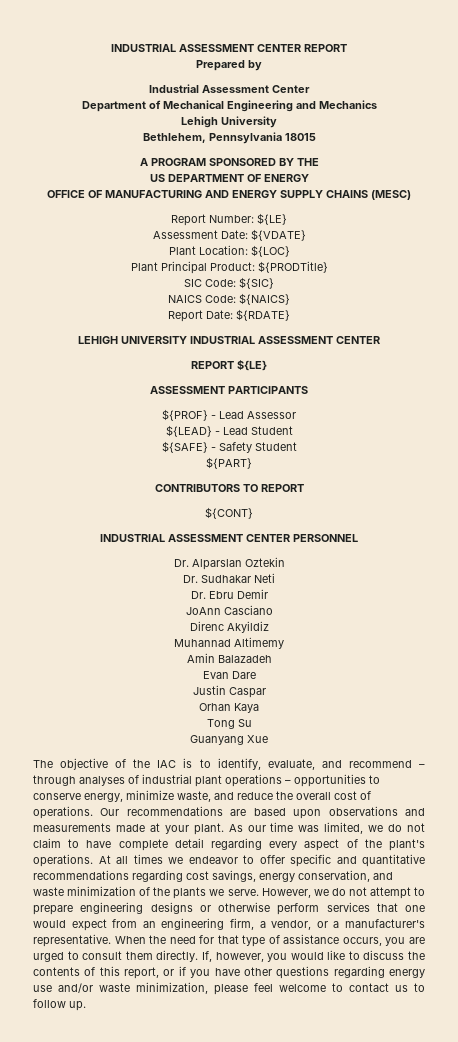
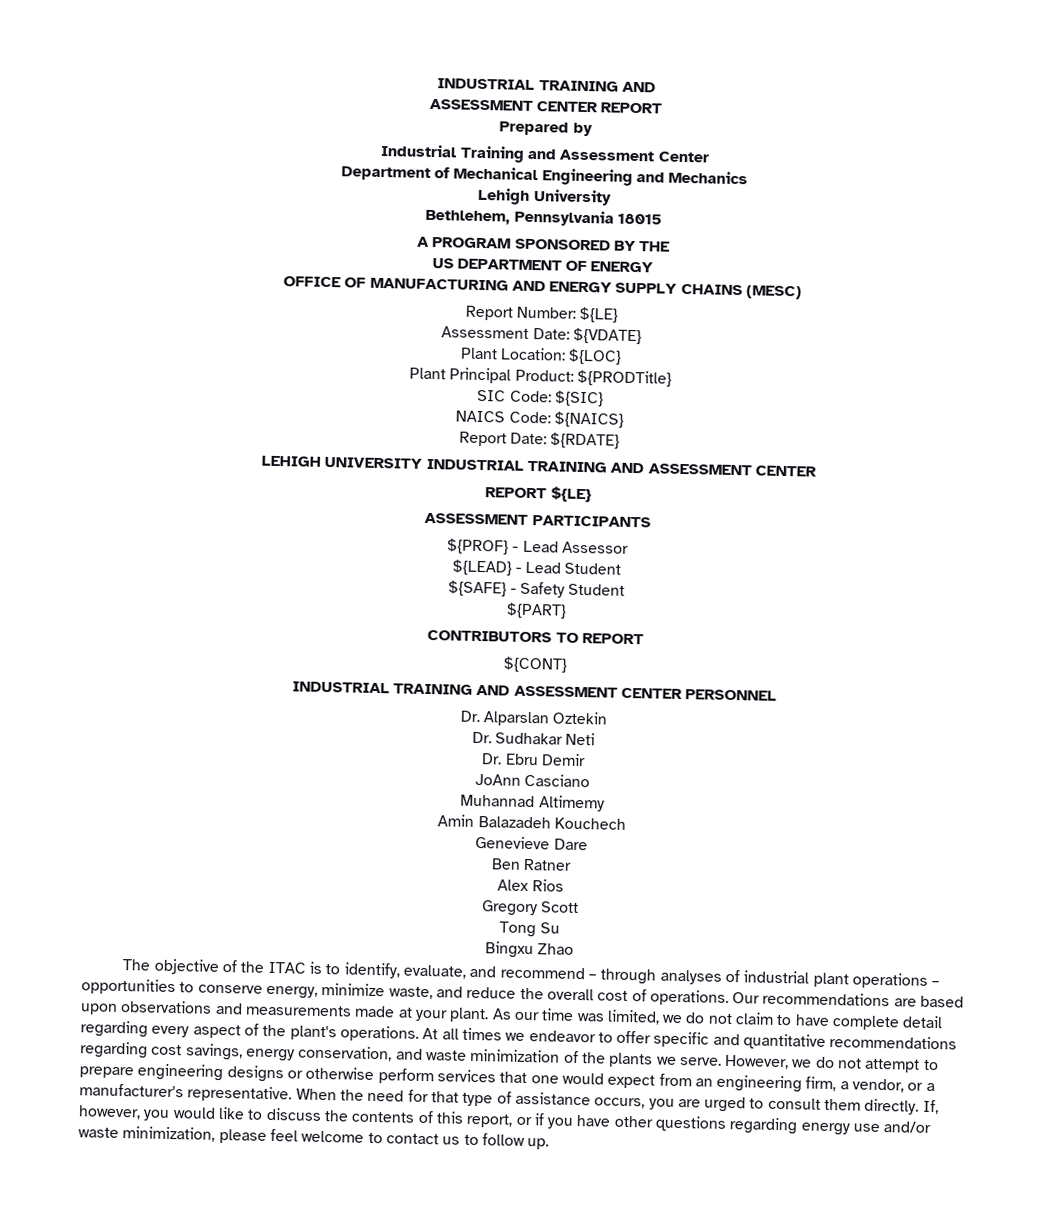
[111,44,176,52] INDUSTRIAL -> [437,78,656,93] INDUSTRIAL TRAINING AND //
(199, 88) none -> [459,145,557,163] Training and
(255, 340) none -> [527,460,645,474] TRAINING AND
(165, 538) none -> [393,683,511,696] TRAINING AND
[189,621,269,633] // Direnc Akyildiz -> (591, 780) none
[202,671,229,679] // Evan -> [553,817,626,830] [475,835,551,850] Kouchech // Genevieve
[192,685,266,698] [199,703,259,713] Justin Caspar // Orhan Kaya -> [490,858,573,871] [497,879,564,892] [480,900,580,917] Ben Ratner // Alex Rios // Gregory Scott
[190,735,268,745] Guanyang Xue -> [484,941,575,959] Bingxu Zhao
[157,760,177,768] IAC -> [267,961,306,974] ITAC

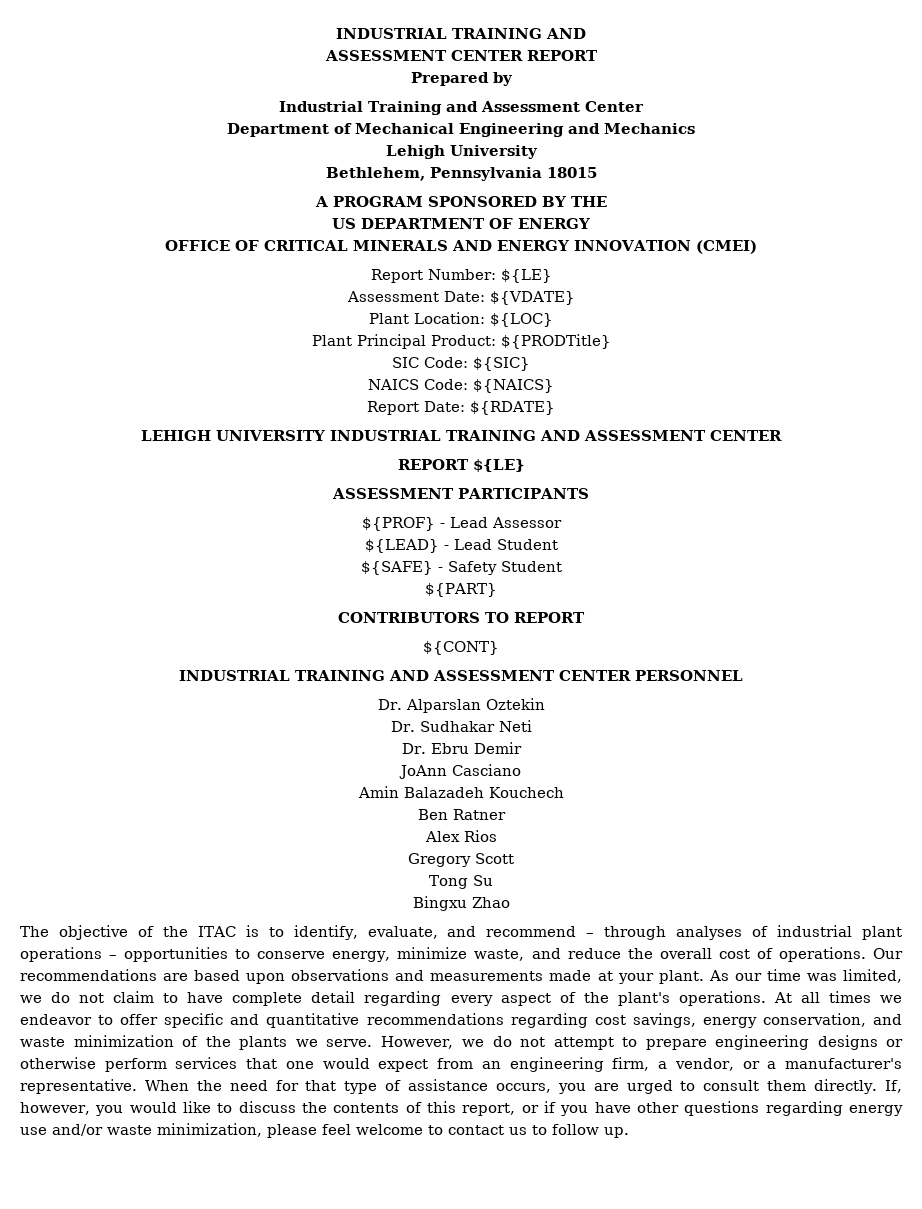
[369,277,803,300] MANUFACTURING AND ENERGY SUPPLY CHAINS (MESC) -> [264,240,757,254] CRITICAL MINERALS AND ENERGY INNOVATION (CMEI)
[460,794,605,812] // Muhannad Altimemy -> (521, 770) none
[475,835,588,851] // Genevieve Dare -> (564, 792) none

